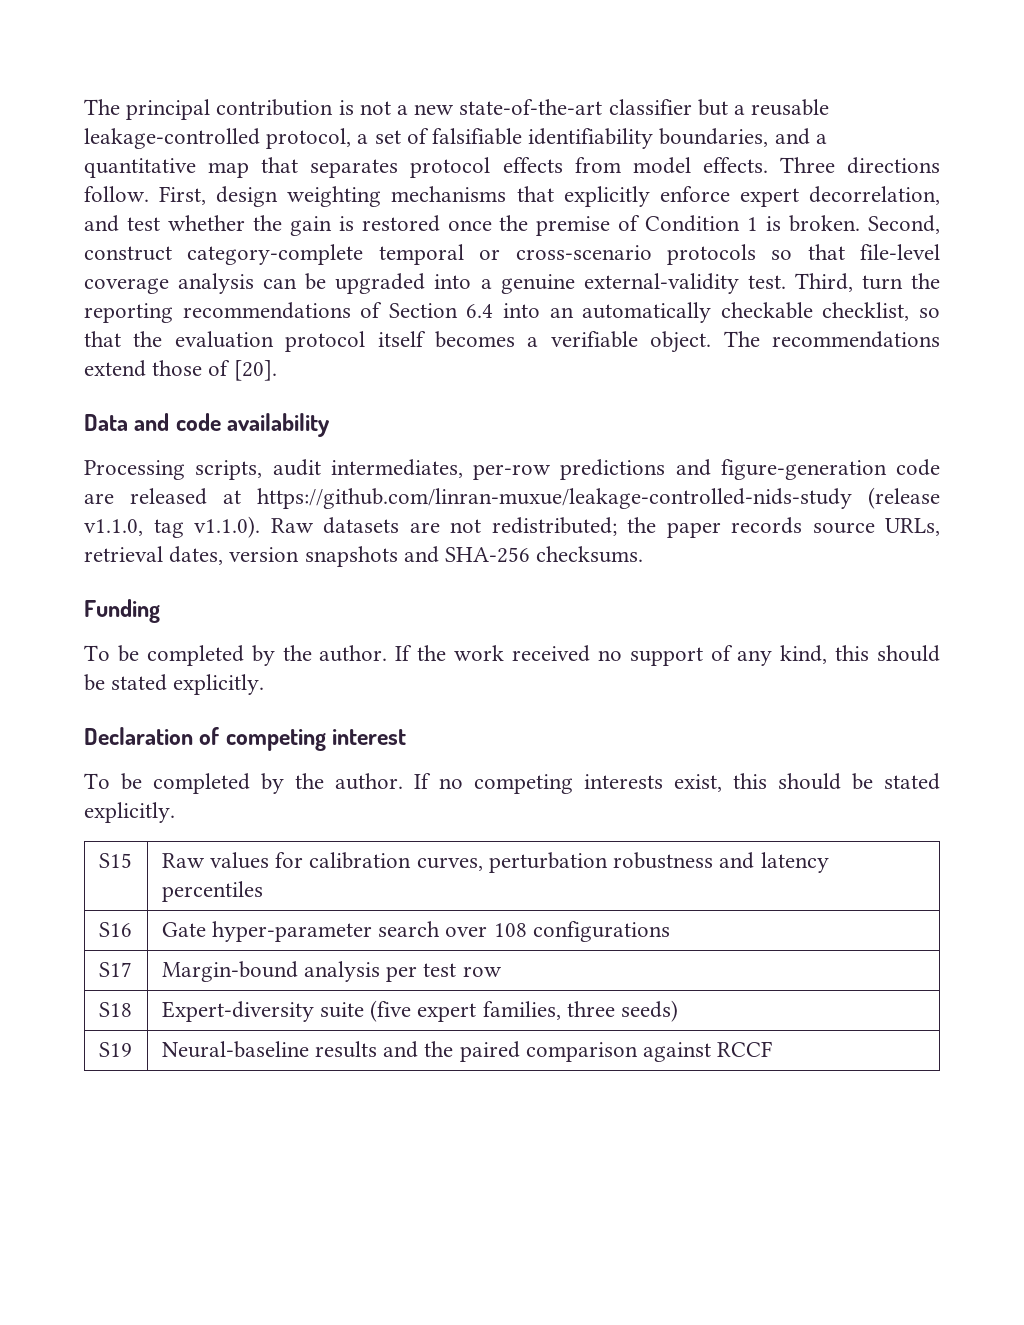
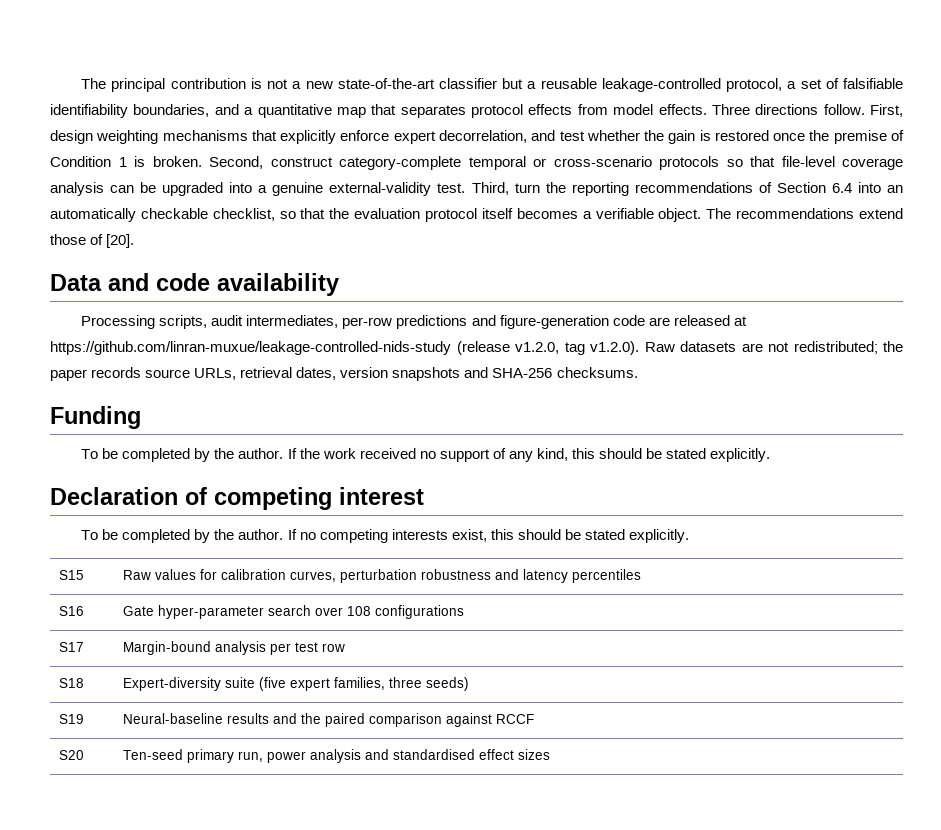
[84,516,260,538] v1.1.0, tag v1.1.0). -> [515,341,639,355] v1.2.0, tag v1.2.0).
(773, 1049) none -> [59,750,85,760] [123,749,551,763] // S20 | Ten-seed primary run, power analysis and standardised effect sizes

